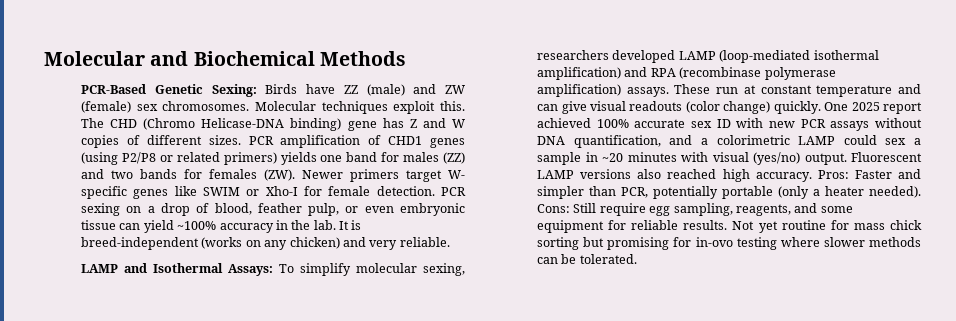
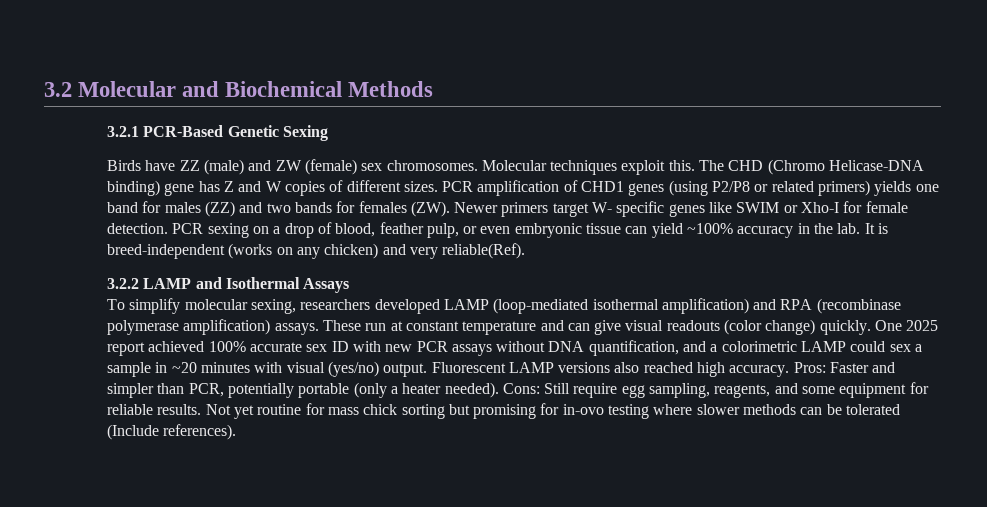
(44, 58) none -> [44,82,72,97] 3.2
(406, 58) none -> [106,126,139,137] 3.2.1
[211,84,257,97] Sexing: -> [282,125,328,141] Sexing //
[399,237,450,247] reliable. // -> [442,243,526,259] [106,278,139,289] reliable(Ref). // 3.2.2
[228,264,274,276] Assays: -> [303,278,350,293] Assays //
[579,254,637,264] tolerated. -> [846,404,901,415] [106,424,237,440] tolerated (Include references).

